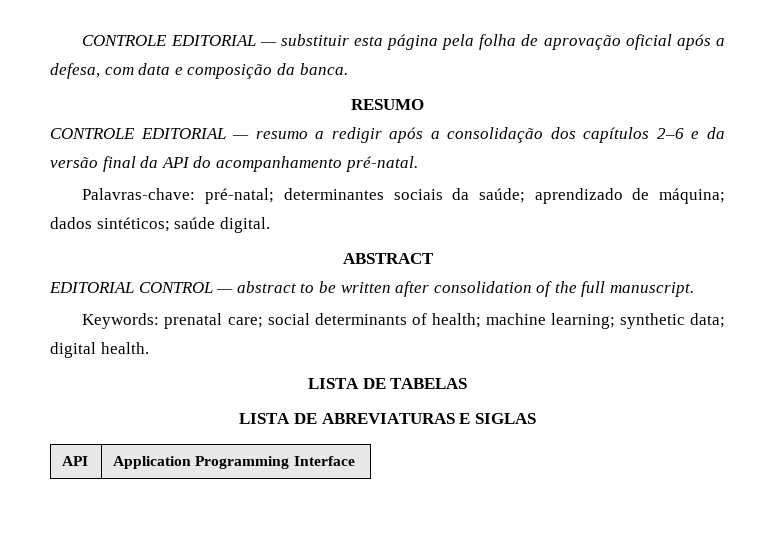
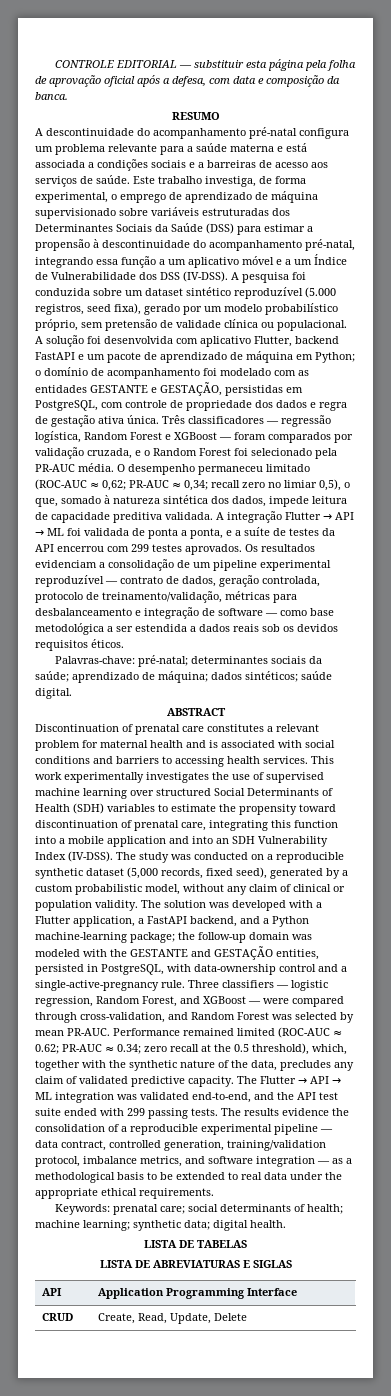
[50,127,726,143] [50,156,418,172] CONTROLE EDITORIAL — resumo a redigir após a consolidação dos capítulos 2–6 e da versão final da API do acompanhamento pré-natal. -> [35,127,349,139] [35,143,307,155] [35,159,328,171] [35,175,306,187] [35,191,318,203] [35,207,290,219] [35,223,313,235] [35,239,355,251] [35,254,347,268] [35,271,306,283] [35,287,336,299] [35,303,338,315] [35,319,347,331] [35,335,339,347] [35,351,355,363] [35,367,309,379] [35,382,303,396] [35,400,347,411] [35,415,331,427] [35,431,353,443] [35,447,337,459] [35,463,310,475] [35,479,350,491] [35,495,347,507] [35,511,354,523] [35,527,335,539] [35,544,315,555] [35,559,331,571] [35,575,320,587] [35,591,297,603] [35,607,334,619] [35,623,338,635] [35,639,124,651] A descontinuidade do acompanhamento pré-natal configura um problema relevante para a saúde materna e está associada a condições sociais e a barreiras de acesso aos serviços de saúde. Este trabalho investiga, de forma experimental, o emprego de aprendizado de máquina supervisionado sobre variáveis estruturadas dos Determinantes Sociais da Saúde (DSS) para estimar a propensão à descontinuidade do acompanhamento pré-natal, integrando essa função a um aplicativo móvel e a um Índice de Vulnerabilidade dos DSS (IV-DSS). A pesquisa foi conduzida sobre um dataset sintético reproduzível (5.000 registros, seed fixa), gerado por um modelo probabilístico próprio, sem pretensão de validade clínica ou populacional. A solução foi desenvolvida com aplicativo Flutter, backend FastAPI e um pacote de aprendizado de máquina em Python; o domínio de acompanhamento foi modelado com as entidades GESTANTE e GESTAÇÃO, persistidas em PostgreSQL, com controle de propriedade dos dados e regra de gestação ativa única. Três classificadores — regressão logística, Random Forest e XGBoost — foram comparados por validação cruzada, e o Random Forest foi selecionado pela PR-AUC média. O desempenho permaneceu limitado (ROC-AUC ≈ 0,62; PR-AUC ≈ 0,34; recall zero no limiar 0,5), o que, somado à natureza sintética dos dados, impede leitura de capacidade preditiva validada. A integração Flutter → API → ML foi validada de ponta a ponta, e a suíte de testes da API encerrou com 299 testes aprovados. Os resultados evidenciam a consolidação de um pipeline experimental reproduzível — contrato de dados, geração controlada, protocolo de treinamento/validação, métricas para desbalanceamento e integração de software — como base metodológica a ser estendida a dados reais sob os devidos requisitos éticos.
[49,281,695,297] EDITORIAL CONTROL — abstract to be written after consolidation of the full manuscript. -> [35,724,319,735] [35,740,335,751] [35,756,334,767] [35,772,324,783] [35,788,333,799] [35,803,336,815] [35,820,338,831] [35,836,328,847] [35,851,344,863] [35,867,348,879] [35,884,345,895] [35,900,322,911] [35,916,309,927] [35,932,312,943] [35,946,319,960] [35,964,347,975] [35,980,328,991] [35,996,344,1007] [35,1012,354,1023] [35,1027,342,1038] [35,1043,347,1055] [35,1060,354,1071] [35,1076,341,1087] [35,1092,338,1103] [35,1108,349,1119] [35,1124,333,1135] [35,1140,326,1151] [35,1156,352,1167] [35,1172,342,1183] [35,1188,214,1199] Discontinuation of prenatal care constitutes a relevant problem for maternal health and is associated with social conditions and barriers to accessing health services. This work experimentally investigates the use of supervised machine learning over structured Social Determinants of Health (SDH) variables to estimate the propensity toward discontinuation of prenatal care, integrating this function into a mobile application and into an SDH Vulnerability Index (IV-DSS). The study was conducted on a reproducible synthetic dataset (5,000 records, fixed seed), generated by a custom probabilistic model, without any claim of clinical or population validity. The solution was developed with a Flutter application, a FastAPI backend, and a Python machine-learning package; the follow-up domain was modeled with the GESTANTE and GESTAÇÃO entities, persisted in PostgreSQL, with data-ownership control and a single-active-pregnancy rule. Three classifiers — logistic regression, Random Forest, and XGBoost — were compared through cross-validation, and Random Forest was selected by mean PR-AUC. Performance remained limited (ROC-AUC ≈ 0.62; PR-AUC ≈ 0.34; zero recall at the 0.5 threshold), which, together with the synthetic nature of the data, precludes any claim of validated predictive capacity. The Flutter → API → ML integration was validated end-to-end, and the API test suite ended with 299 passing tests. The results evidence the consolidation of a reproducible experimental pipeline — data contract, controlled generation, training/validation protocol, imbalance metrics, and software integration — as a methodological basis to be extended to real data under the appropriate ethical requirements.
(355, 461) none -> [41,1313,73,1321] [97,1313,247,1324] // CRUD | Create, Read, Update, Delete

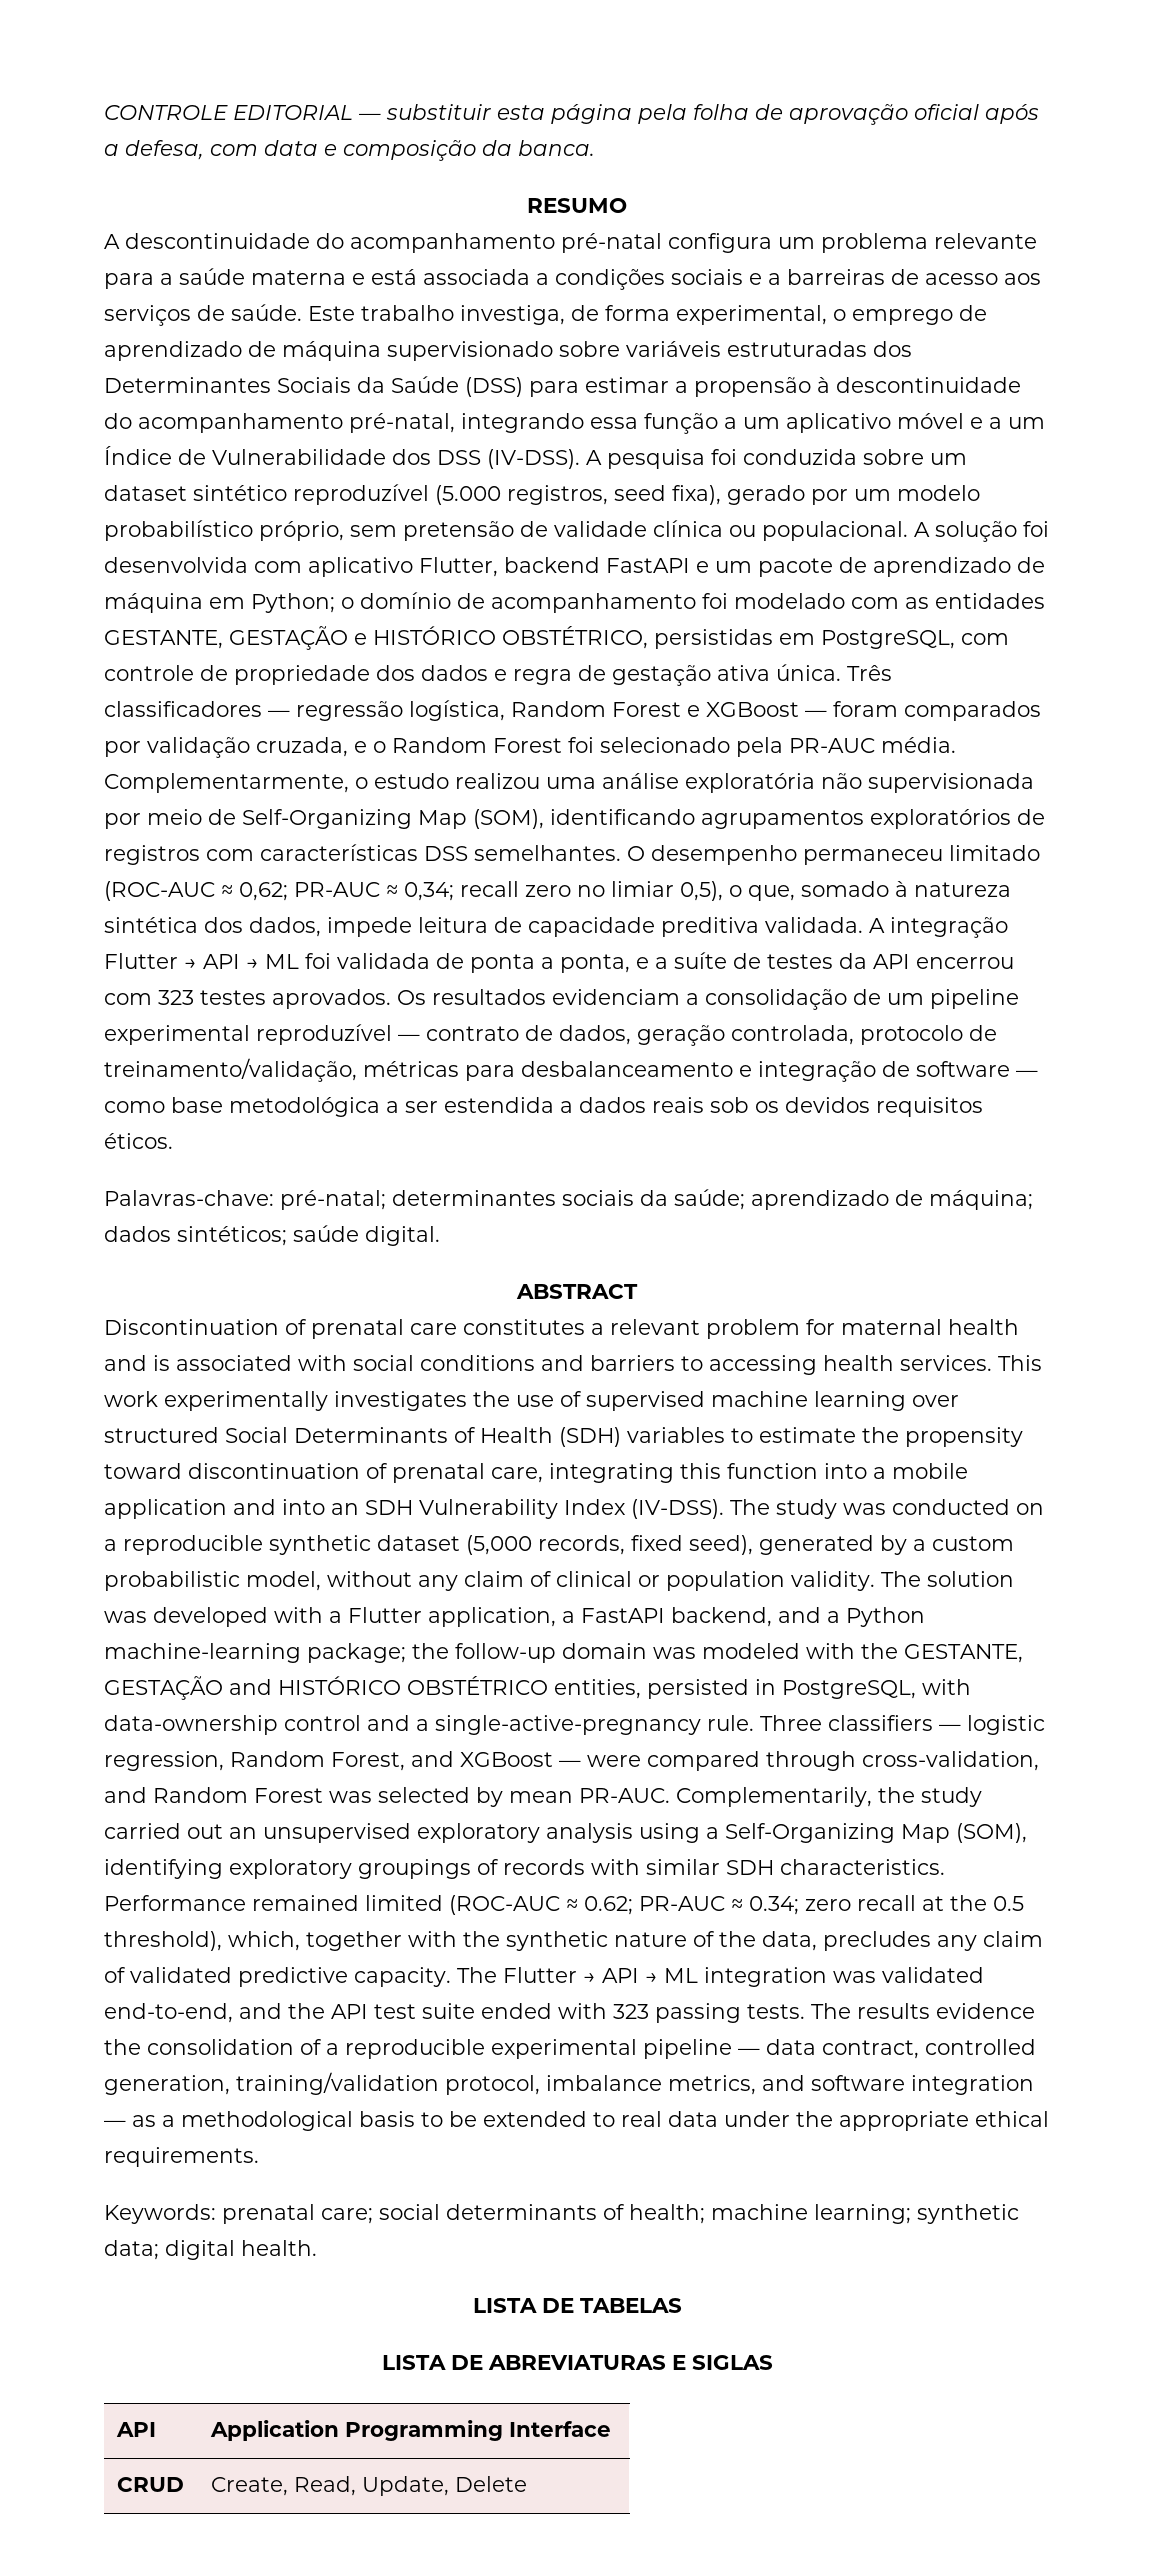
[90,382,222,396] GESTANTE e GESTAÇÃO, -> [104,626,648,650] GESTANTE, GESTAÇÃO e HISTÓRICO OBSTÉTRICO,
(114, 467) none -> [104,773,1034,793] [104,809,1045,829] [104,844,621,865] Complementarmente, o estudo realizou uma análise exploratória não supervisionada por meio de Self-Organizing Map (SOM), identificando agrupamentos exploratórios de registros com características DSS semelhantes.
[131,544,149,552] 299 -> [158,990,194,1005] 323
[130,946,273,960] GESTANTE and GESTAÇÃO -> [904,1644,1023,1663] [104,1676,548,1700] GESTANTE, GESTAÇÃO and HISTÓRICO OBSTÉTRICO
(110, 1032) none -> [676,1787,982,1807] [104,1823,1027,1843] [104,1859,945,1879] Complementarily, the study carried out an unsupervised exploratory analysis using a Self-Organizing Map (SOM), identifying exploratory groupings of records with similar SDH characteristics.
[127,1108,145,1116] 299 -> [613,2004,649,2019] 323

